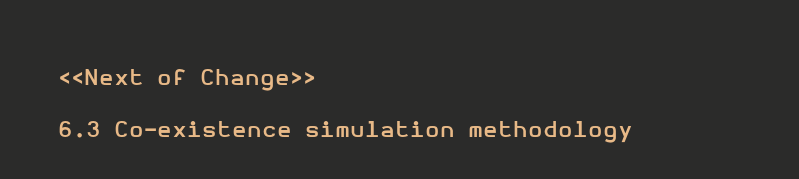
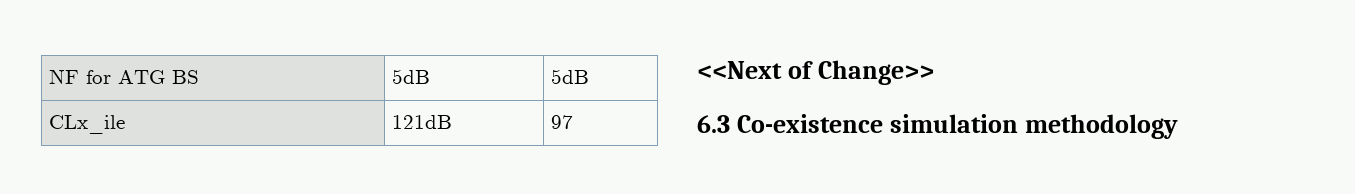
(58, 77) none -> [49,69,200,84] [392,69,431,84] [551,69,590,84] [49,115,126,134] [392,115,453,129] [551,115,574,129] NF for ATG BS | 5dB | 5dB // CLx_ile | 121dB | 97 //

